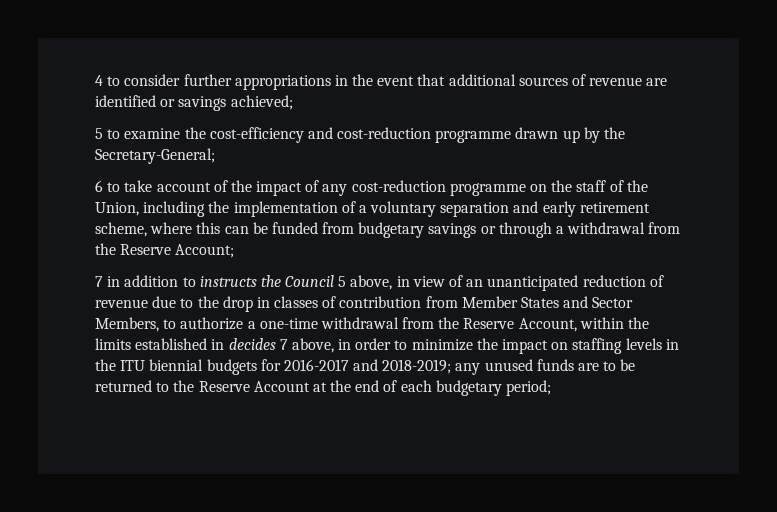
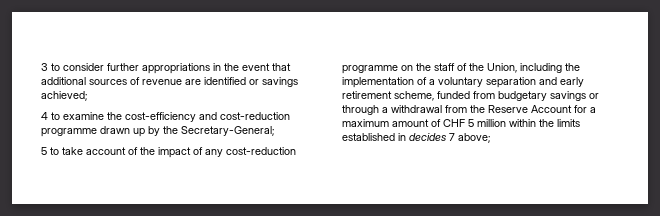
[95,75,103,86] 4 -> [41,63,48,71] 3
[95,128,103,139] 5 -> [41,112,48,120] 4
[95,180,103,192] 6 -> [41,147,47,155] 5
[150,222,268,234] where this can be -> (434, 96) none
[175,244,235,258] [95,275,664,291] [95,296,634,312] [95,317,577,332] Account; // 7 in addition to instructs the Council 5 above, in view of an unanticipated reduction of revenue due to the drop in classes of contribution from Member States and Sector Members, to authorize a one-time withdrawal from the Reserve Account, -> [531,105,596,113] [342,119,506,127] Account for a maximum amount of CHF 5 million
[291,338,679,354] [95,359,636,375] [95,380,552,396] above, in order to minimize the impact on staffing levels in the ITU biennial budgets for 2016-2017 and 2018-2019; any unused funds are to be returned to the Reserve Account at the end of each budgetary period; -> [458,133,490,143] above;

